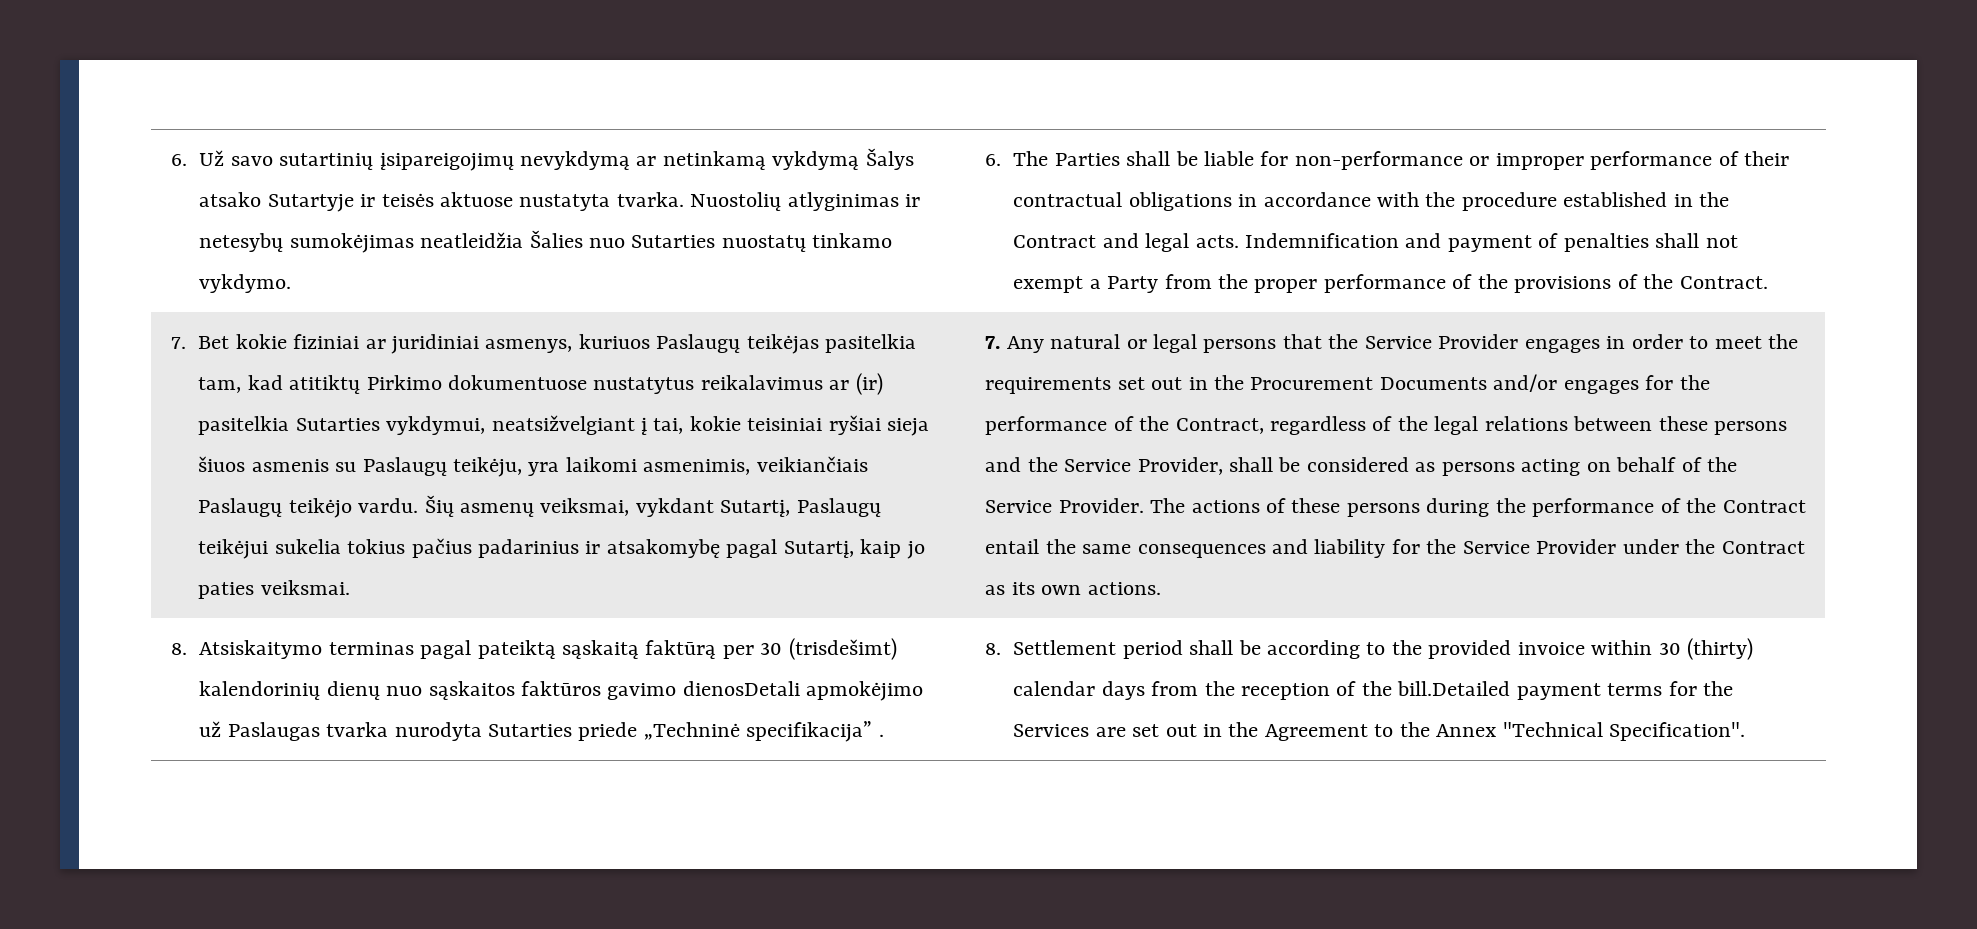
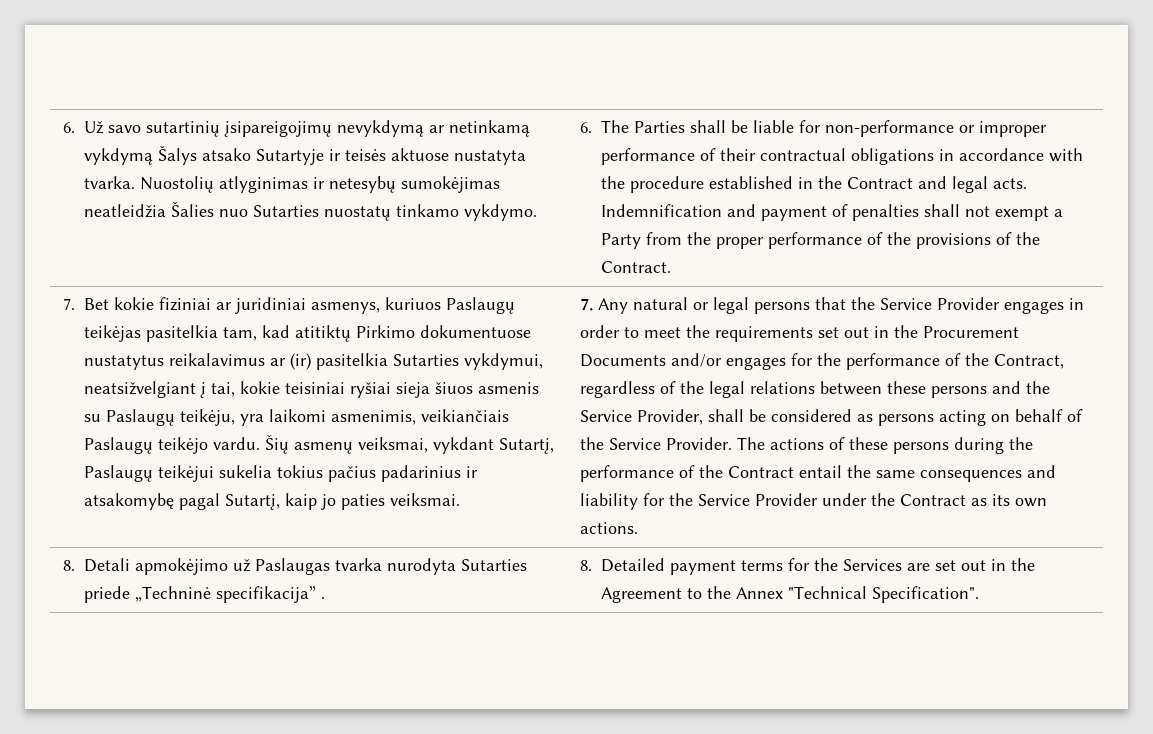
[199,638,897,660] [199,681,800,700] Atsiskaitymo terminas pagal pateiktą sąskaitą faktūrą per 30 (trisdešimt) kalendorinių dienų nuo sąskaitos faktūros gavimo dienosDetali -> [83,558,130,572] Detali
[1013,638,1754,660] [1013,681,1511,700] Settlement period shall be according to the provided invoice within 30 (thirty) calendar days from the reception of the bill.Detailed -> [600,558,665,572] Detailed

